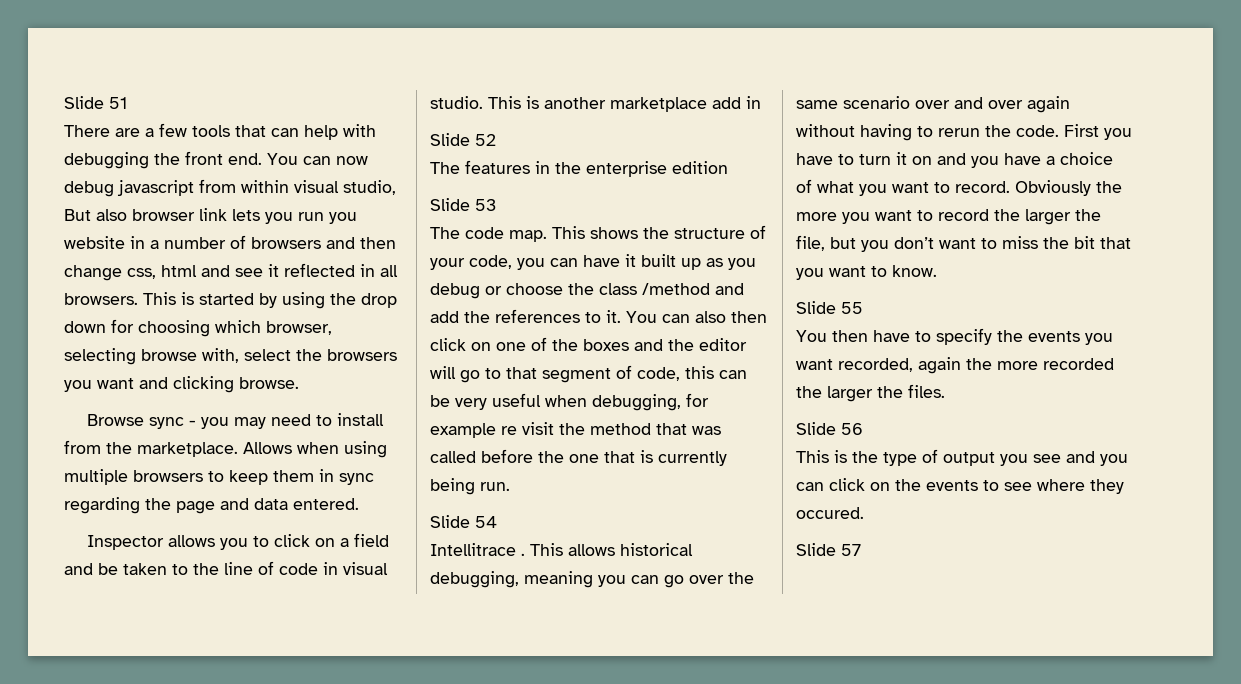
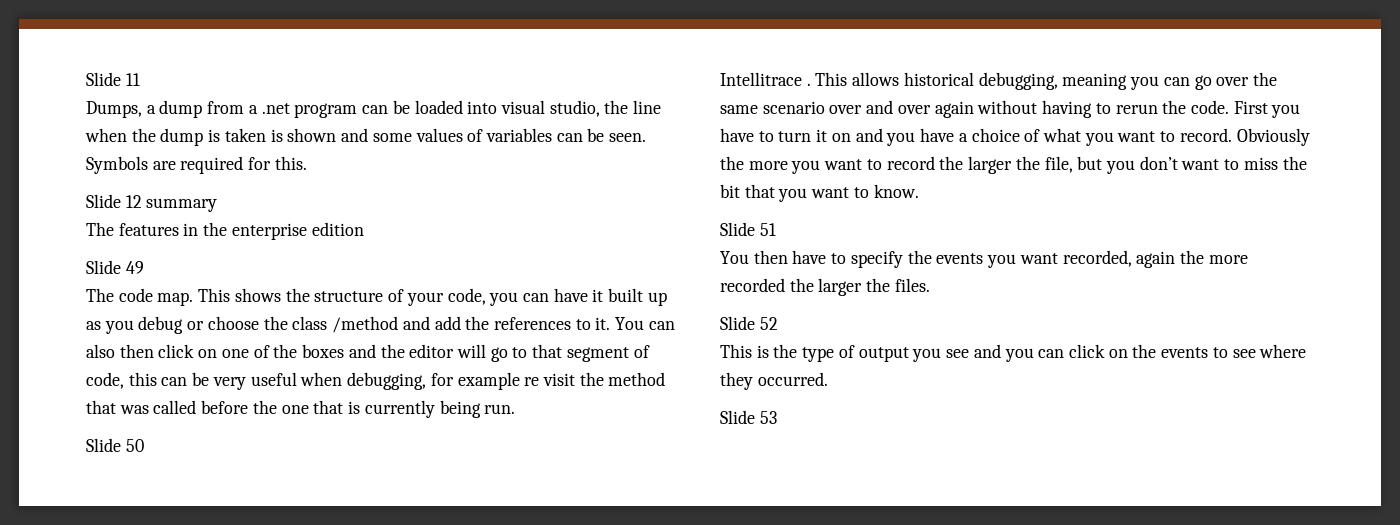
[64,96,127,109] [64,123,376,140] [64,151,368,169] [64,179,396,197] [64,208,357,224] [64,235,396,249] [64,263,398,281] [64,292,397,309] [64,319,332,337] [64,348,397,365] [64,376,299,393] [87,413,385,429] [64,440,387,458] [64,469,374,485] [64,497,359,514] [87,533,390,550] [64,561,388,575] [430,96,761,112] [430,133,496,146] Slide 51 // There are a few tools that can help with debugging the front end. You can now debug javascript from within visual studio, But also browser link lets you run you website in a number of browsers and then change css, html and see it reflected in all browsers. This is started by using the drop down for choosing which browser, selecting browse with, select the browsers you want and clicking browse. // Browse sync - you may need to install from the marketplace. Allows when using multiple browsers to keep them in sync regarding the page and data entered. // Inspector allows you to click on a field and be taken to the line of code in visual studio. This is another marketplace add in // Slide 52 -> [86,72,140,86] [86,100,662,118] [85,128,647,146] [86,156,307,174] [86,194,218,212] Slide 11 // Dumps, a dump from a .net program can be loaded into visual studio, the line when the dump is taken is shown and some values of variables can be seen. Symbols are required for this. // Slide 12 summary
[475,199,496,211] 53 -> [125,261,144,274] 49
[475,516,497,528] 54 -> [125,439,144,452] 50
[841,302,863,314] 55 -> [759,223,776,236] 51
[841,423,863,435] 56 -> [759,317,778,330] 52
[796,507,864,519] [796,543,861,556] occured. // Slide 57 -> [757,372,828,386] [720,410,777,424] occurred. // Slide 53

